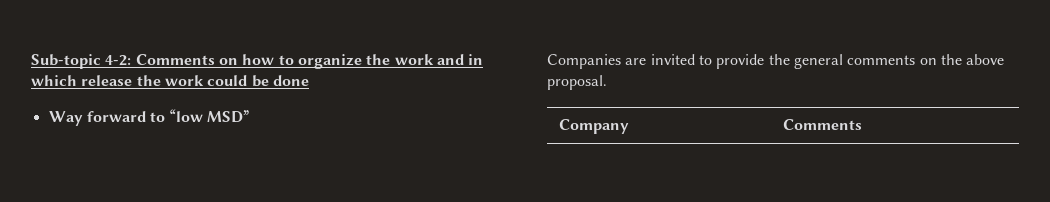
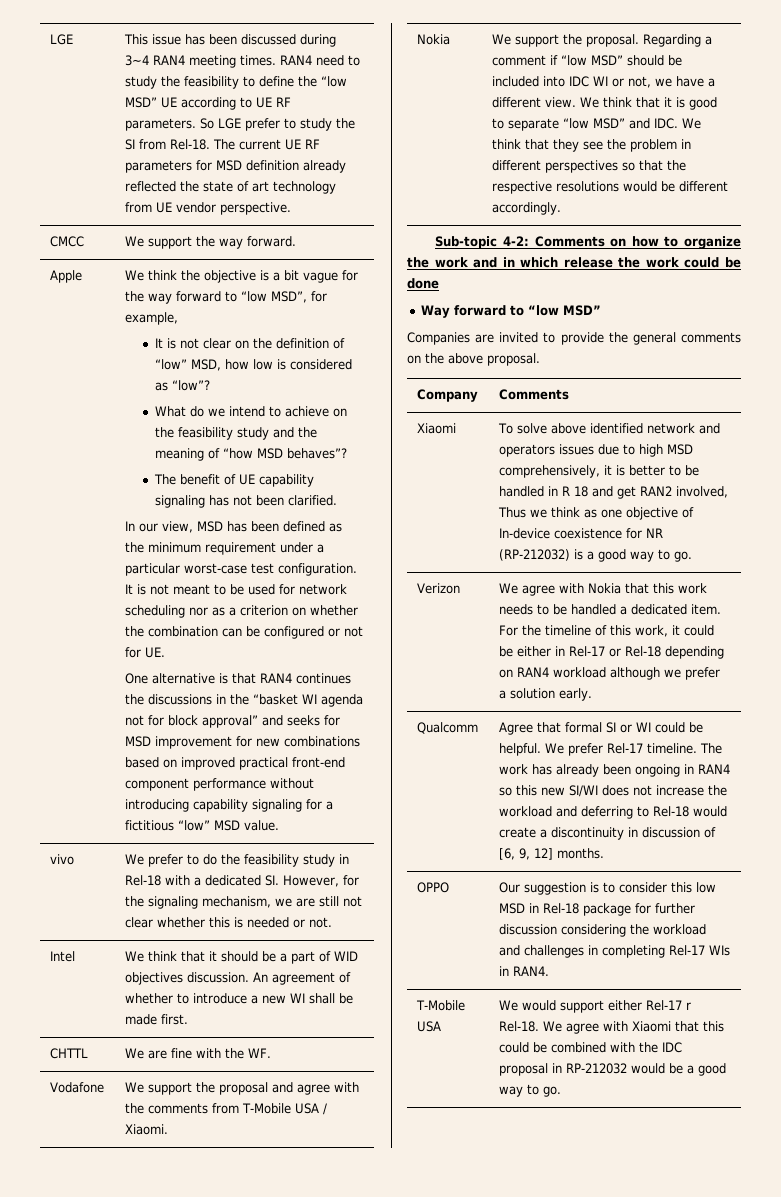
(31, 61) none -> [50,34,74,45] [124,34,337,47] [125,55,361,68] [125,76,348,89] [125,97,292,110] [125,118,356,131] [125,139,321,150] [125,160,347,173] [125,181,337,194] [125,202,292,215] [50,236,85,247] [125,236,297,249] [50,270,83,283] [125,270,359,283] [125,291,328,304] [125,312,179,325] [154,338,345,349] [154,359,352,371] [154,380,210,391] [154,406,347,417] [154,427,317,440] [154,448,347,461] [153,474,314,487] [154,495,337,508] [125,521,343,533] [125,542,325,555] [125,563,358,576] [125,584,348,595] [125,605,359,618] [125,626,364,639] [125,647,166,658] [125,673,352,684] [125,694,364,707] [125,715,341,728] [125,736,361,749] [125,757,346,770] [125,778,315,791] [125,799,334,812] [125,820,280,831] [50,854,75,865] [125,854,350,867] [125,875,360,887] [125,896,363,909] [125,917,333,928] [50,951,76,962] [125,951,359,964] [125,972,352,985] [125,993,354,1004] [125,1014,189,1025] [50,1048,89,1059] [125,1048,272,1059] [50,1082,105,1093] [125,1082,360,1095] [125,1103,328,1115] [125,1124,169,1135] [417,34,451,45] [492,34,713,47] [492,55,683,66] [492,76,716,88] [492,97,718,110] [492,118,702,131] [492,139,692,152] [492,160,687,173] [492,181,729,194] [492,202,562,215] LGE | This issue has been discussed during 3~4 RAN4 meeting times. RAN4 need to study the feasibility to define the “low MSD” UE according to UE RF parameters. So LGE prefer to study the SI from Rel-18. The current UE RF parameters for MSD definition already reflected the state of art technology from UE vendor perspective. // CMCC | We support the way forward. // Apple | We think the objective is a bit vague for the way forward to “low MSD”, for example, // It is not clear on the definition of “low” MSD, how low is considered as “low”? // What do we intend to achieve on the feasibility study and the meaning of “how MSD behaves”? // The benefit of UE capability signaling has not been clarified. // In our view, MSD has been defined as the minimum requirement under a particular worst-case test configuration. It is not meant to be used for network scheduling nor as a criterion on whether the combination can be configured or not for UE. // One alternative is that RAN4 continues the discussions in the “basket WI agenda not for block approval” and seeks for MSD improvement for new combinations based on improved practical front-end component performance without introducing capability signaling for a fictitious “low” MSD value. // vivo | We prefer to do the feasibility study in Rel-18 with a dedicated SI. However, for the signaling mechanism, we are still not clear whether this is needed or not. // Intel | We think that it should be a part of WID objectives discussion. An agreement of whether to introduce a new WI shall be made first. // CHTTL | We are fine with the WF. // Vodafone | We support the proposal and agree with the comments from T-Mobile USA / Xiaomi. // Nokia | We support the proposal. Regarding a comment if “low MSD” should be included into IDC WI or not, we have a different view. We think that it is good to separate “low MSD” and IDC. We think that they see the problem in different perspectives so that the respective resolutions would be different accordingly. //
(862, 124) none -> [417,423,457,434] [498,423,721,434] [499,444,694,457] [499,465,700,478] [499,486,729,499] [498,507,695,520] [499,528,664,539] [499,549,693,562] [417,583,461,594] [499,583,708,596] [499,604,722,615] [499,625,715,637] [499,646,725,659] [499,667,721,680] [499,688,593,701] [417,722,479,734] [499,722,704,735] [499,743,723,756] [499,764,731,777] [499,785,728,797] [499,806,728,819] [499,827,717,840] [499,848,605,860] [417,882,450,893] [499,882,717,895] [499,903,696,916] [499,924,707,937] [499,945,731,958] [499,966,550,976] [416,1000,466,1011] [417,1021,442,1032] [499,1000,692,1013] [499,1021,725,1034] [499,1042,683,1053] [499,1063,727,1076] [499,1084,562,1097] // Xiaomi | To solve above identified network and operators issues due to high MSD comprehensively, it is better to be handled in R 18 and get RAN2 involved, Thus we think as one objective of In-device coexistence for NR (RP-212032) is a good way to go. // Verizon | We agree with Nokia that this work needs to be handled a dedicated item. For the timeline of this work, it could be either in Rel-17 or Rel-18 depending on RAN4 workload although we prefer a solution early. // Qualcomm | Agree that formal SI or WI could be helpful. We prefer Rel-17 timeline. The work has already been ongoing in RAN4 so this new SI/WI does not increase the workload and deferring to Rel-18 would create a discontinuity in discussion of [6, 9, 12] months. // OPPO | Our suggestion is to consider this low MSD in Rel-18 package for further discussion considering the workload and challenges in completing Rel-17 WIs in RAN4. // T-Mobile USA | We would support either Rel-17 r Rel-18. We agree with Xiaomi that this could be combined with the IDC proposal in RP-212032 would be a good way to go.

